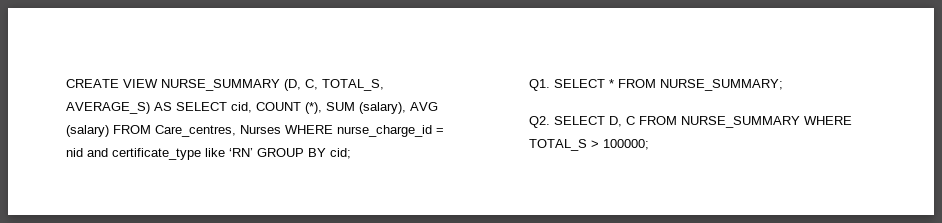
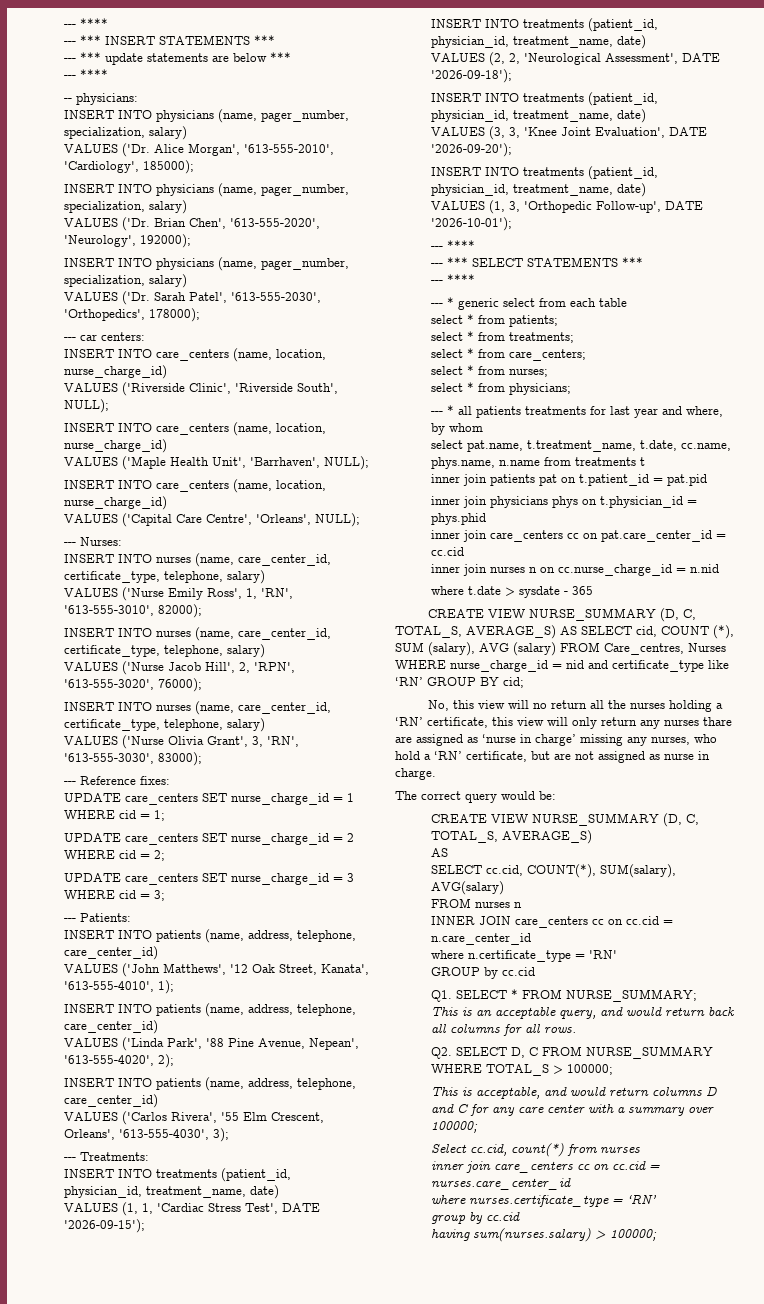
(66, 83) none -> [63,18,108,28] [63,35,275,45] [63,52,291,65] [63,69,108,79] [63,93,138,105] [63,109,349,123] [63,126,187,140] [63,143,334,157] [63,160,194,174] [63,183,349,197] [63,200,187,214] [63,217,320,231] [63,234,191,248] [63,257,349,271] [63,274,187,288] [63,291,321,305] [63,308,200,322] [63,332,145,341] [63,348,326,362] [63,365,167,379] [63,382,338,396] [63,399,109,413] [63,422,326,436] [63,439,167,453] [63,456,369,470] [63,479,326,493] [63,496,167,510] [63,513,360,527] [63,537,122,546] [63,553,331,567] [63,570,265,584] [63,587,293,601] [63,604,202,618] [63,627,331,641] [63,644,265,658] [63,661,295,675] [63,678,202,692] [63,701,331,715] [63,718,265,732] [63,735,299,749] [63,752,202,766] [63,776,170,785] [63,793,354,805] [63,810,165,821] [63,833,354,845] [63,850,165,861] [63,873,354,885] [63,890,165,901] [63,913,131,922] [63,929,356,943] [63,946,158,960] [63,963,369,977] [63,980,174,994] [63,1003,356,1017] [63,1020,158,1034] [63,1037,359,1051] [63,1054,174,1068] [63,1077,356,1091] [63,1094,158,1108] [63,1111,324,1125] [63,1128,229,1142] [63,1152,149,1161] [63,1168,291,1182] [63,1185,279,1199] [63,1202,320,1216] [63,1219,145,1233] [430,18,658,32] [430,35,646,49] [430,52,720,66] [430,69,512,83] [430,92,658,106] [430,109,646,123] [430,126,707,140] [430,143,512,157] [430,166,658,180] [430,183,646,197] [430,200,703,214] [430,217,512,231] [430,240,475,250] [430,257,643,267] [430,274,475,284] [430,297,627,310] [430,314,558,327] [430,331,574,343] [430,348,586,361] [430,365,548,377] [430,382,571,395] [430,405,723,418] [430,423,483,435] [430,440,731,452] [430,457,645,469] [430,474,707,486] [430,496,697,508] [430,513,486,525] [430,530,726,542] [430,547,464,556] [430,564,719,576] [430,586,593,598] --- **** // --- *** INSERT STATEMENTS *** // --- *** update statements are below *** // --- **** // -- physicians: // INSERT INTO physicians (name, pager_number, specialization, salary) // VALUES ('Dr. Alice Morgan', '613-555-2010', 'Cardiology', 185000); // INSERT INTO physicians (name, pager_number, specialization, salary) // VALUES ('Dr. Brian Chen', '613-555-2020', 'Neurology', 192000); // INSERT INTO physicians (name, pager_number, specialization, salary) // VALUES ('Dr. Sarah Patel', '613-555-2030', 'Orthopedics', 178000); // --- car centers: // INSERT INTO care_centers (name, location, nurse_charge_id) // VALUES ('Riverside Clinic', 'Riverside South', NULL); // INSERT INTO care_centers (name, location, nurse_charge_id) // VALUES ('Maple Health Unit', 'Barrhaven', NULL); // INSERT INTO care_centers (name, location, nurse_charge_id) // VALUES ('Capital Care Centre', 'Orleans', NULL); // --- Nurses: // INSERT INTO nurses (name, care_center_id, certificate_type, telephone, salary) // VALUES ('Nurse Emily Ross', 1, 'RN', '613-555-3010', 82000); // INSERT INTO nurses (name, care_center_id, certificate_type, telephone, salary) // VALUES ('Nurse Jacob Hill', 2, 'RPN', '613-555-3020', 76000); // INSERT INTO nurses (name, care_center_id, certificate_type, telephone, salary) // VALUES ('Nurse Olivia Grant', 3, 'RN', '613-555-3030', 83000); // --- Reference fixes: // UPDATE care_centers SET nurse_charge_id = 1 WHERE cid = 1; // UPDATE care_centers SET nurse_charge_id = 2 WHERE cid = 2; // UPDATE care_centers SET nurse_charge_id = 3 WHERE cid = 3; // --- Patients: // INSERT INTO patients (name, address, telephone, care_center_id) // VALUES ('John Matthews', '12 Oak Street, Kanata', '613-555-4010', 1); // INSERT INTO patients (name, address, telephone, care_center_id) // VALUES ('Linda Park', '88 Pine Avenue, Nepean', '613-555-4020', 2); // INSERT INTO patients (name, address, telephone, care_center_id) // VALUES ('Carlos Rivera', '55 Elm Crescent, Orleans', '613-555-4030', 3); // --- Treatments: // INSERT INTO treatments (patient_id, physician_id, treatment_name, date) // VALUES (1, 1, 'Cardiac Stress Test', DATE '2026-09-15'); // INSERT INTO treatments (patient_id, physician_id, treatment_name, date) // VALUES (2, 2, 'Neurological Assessment', DATE '2026-09-18'); // INSERT INTO treatments (patient_id, physician_id, treatment_name, date) // VALUES (3, 3, 'Knee Joint Evaluation', DATE '2026-09-20'); // INSERT INTO treatments (patient_id, physician_id, treatment_name, date) // VALUES (1, 3, 'Orthopedic Follow-up', DATE '2026-10-01'); // --- **** // --- *** SELECT STATEMENTS *** // --- **** // --- * generic select from each table // select * from patients; // select * from treatments; // select * from care_centers; // select * from nurses; // select * from physicians; // --- * all patients treatments for last year and where, by whom // select pat.name, t.treatment_name, t.date, cc.name, phys.name, n.name from treatments t // inner join patients pat on t.patient_id = pat.pid // inner join physicians phys on t.physician_id = phys.phid // inner join care_centers cc on pat.care_center_id = cc.cid // inner join nurses n on cc.nurse_charge_id = n.nid // where t.date > sysdate - 365 //
(351, 153) none -> [428,700,724,712] [395,717,732,729] [395,734,717,746] [395,751,710,763] [395,768,436,780] [395,791,556,803] [430,813,699,827] [430,830,592,844] [430,848,448,857] [430,864,676,878] [430,881,504,895] [430,898,522,908] [430,916,673,928] [430,933,531,945] [430,950,617,962] [430,967,535,979] // No, this view will no return all the nurses holding a ‘RN’ certificate, this view will only return any nurses thare are assigned as ‘nurse in charge’ missing any nurses, who hold a ‘RN’ certificate, but are not assigned as nurse in charge. // The correct query would be: // CREATE VIEW NURSE_SUMMARY (D, C, TOTAL_S, AVERAGE_S) // AS // SELECT cc.cid, COUNT(*), SUM(salary), AVG(salary) // FROM nurses n // INNER JOIN care_centers cc on cc.cid = n.care_center_id // where n.certificate_type = 'RN' // GROUP by cc.cid
(783, 85) none -> [430,1007,734,1019] [430,1024,576,1036] // This is an acceptable query, and would return back all columns for all rows.
(649, 144) none -> [430,1086,717,1099] [430,1104,714,1116] [430,1121,478,1133] [430,1143,640,1157] [430,1161,660,1173] [430,1178,571,1190] [430,1194,656,1207] [430,1212,520,1224] [430,1228,657,1242] // This is acceptable, and would return columns D and C for any care center with a summary over 100000; // Select cc.cid, count(*) from nurses // inner join care_centers cc on cc.cid = nurses.care_center_id // where nurses.certificate_type = ‘RN’ // group by cc.cid // having sum(nurses.salary) > 100000;

